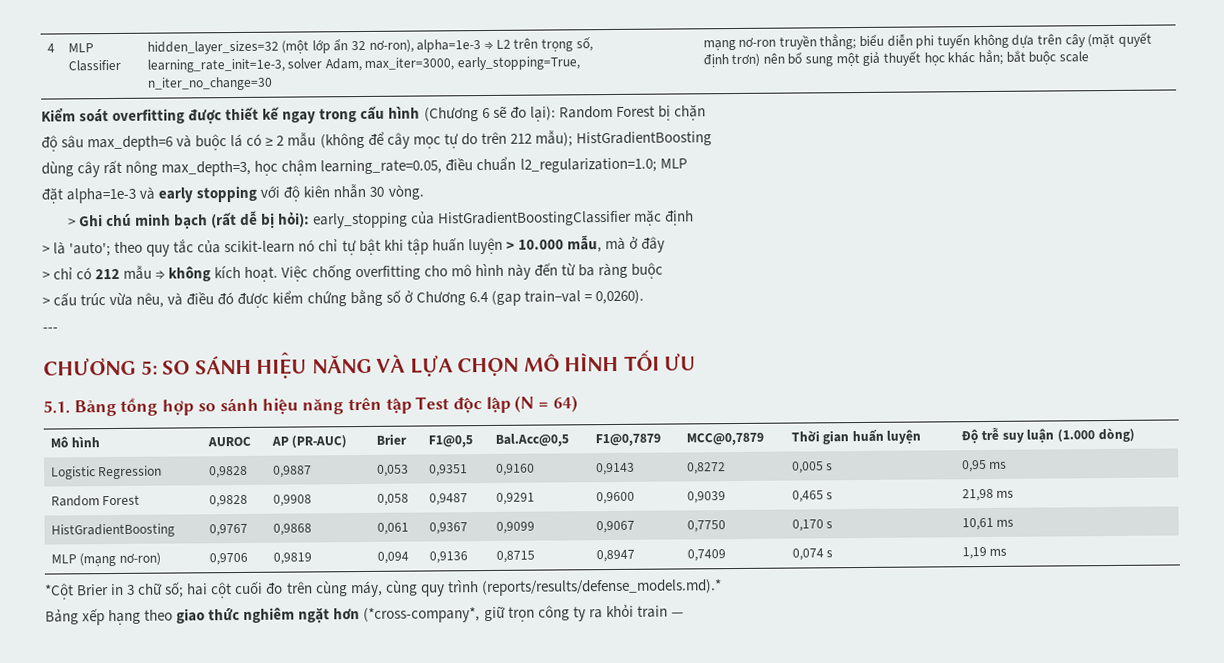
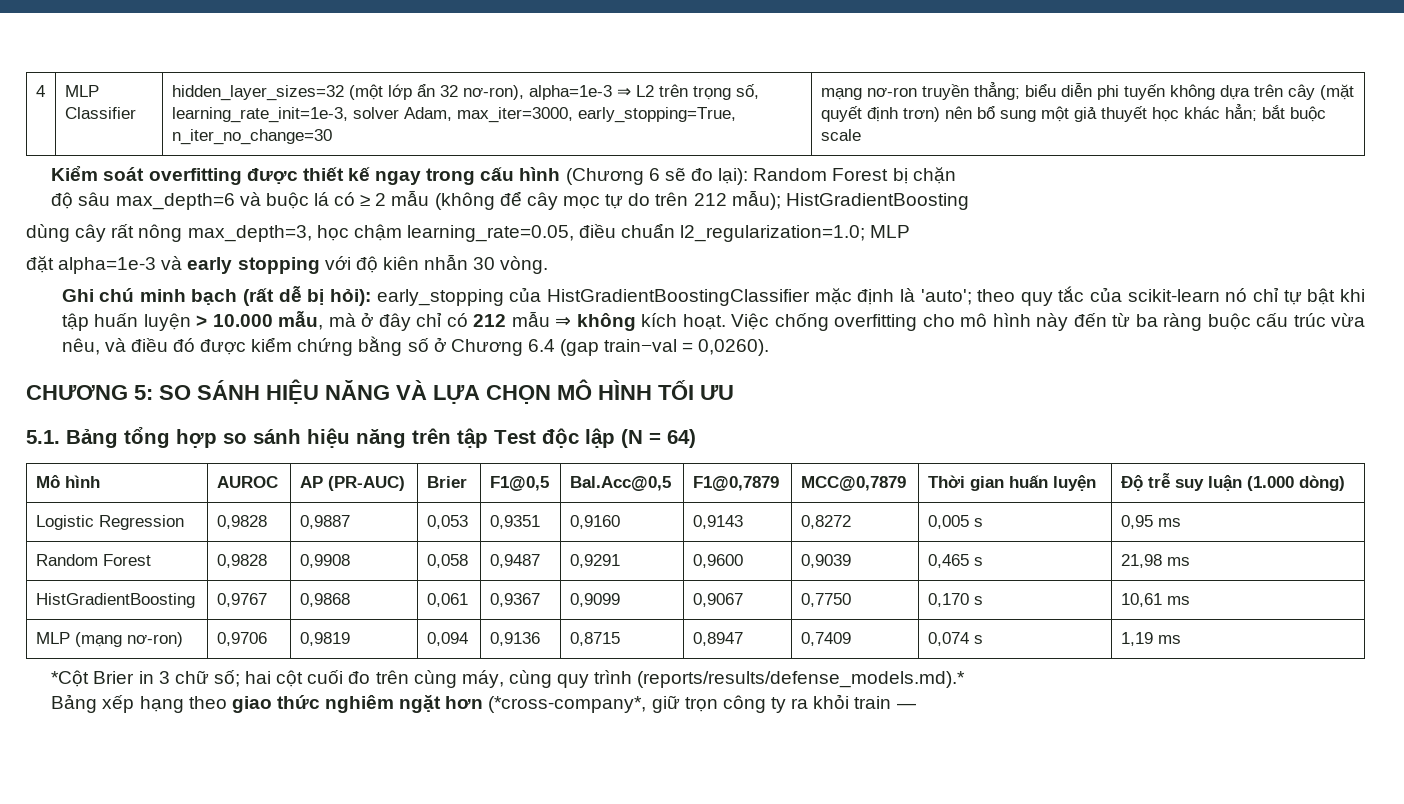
[67,218,76,227] > -> (549, 265) none
[42,245,50,254] // > -> (895, 297) none
[42,271,50,280] // > -> (411, 322) none
[42,297,50,306] // > -> (1251, 321) none
[42,327,58,332] // --- -> (770, 347) none

